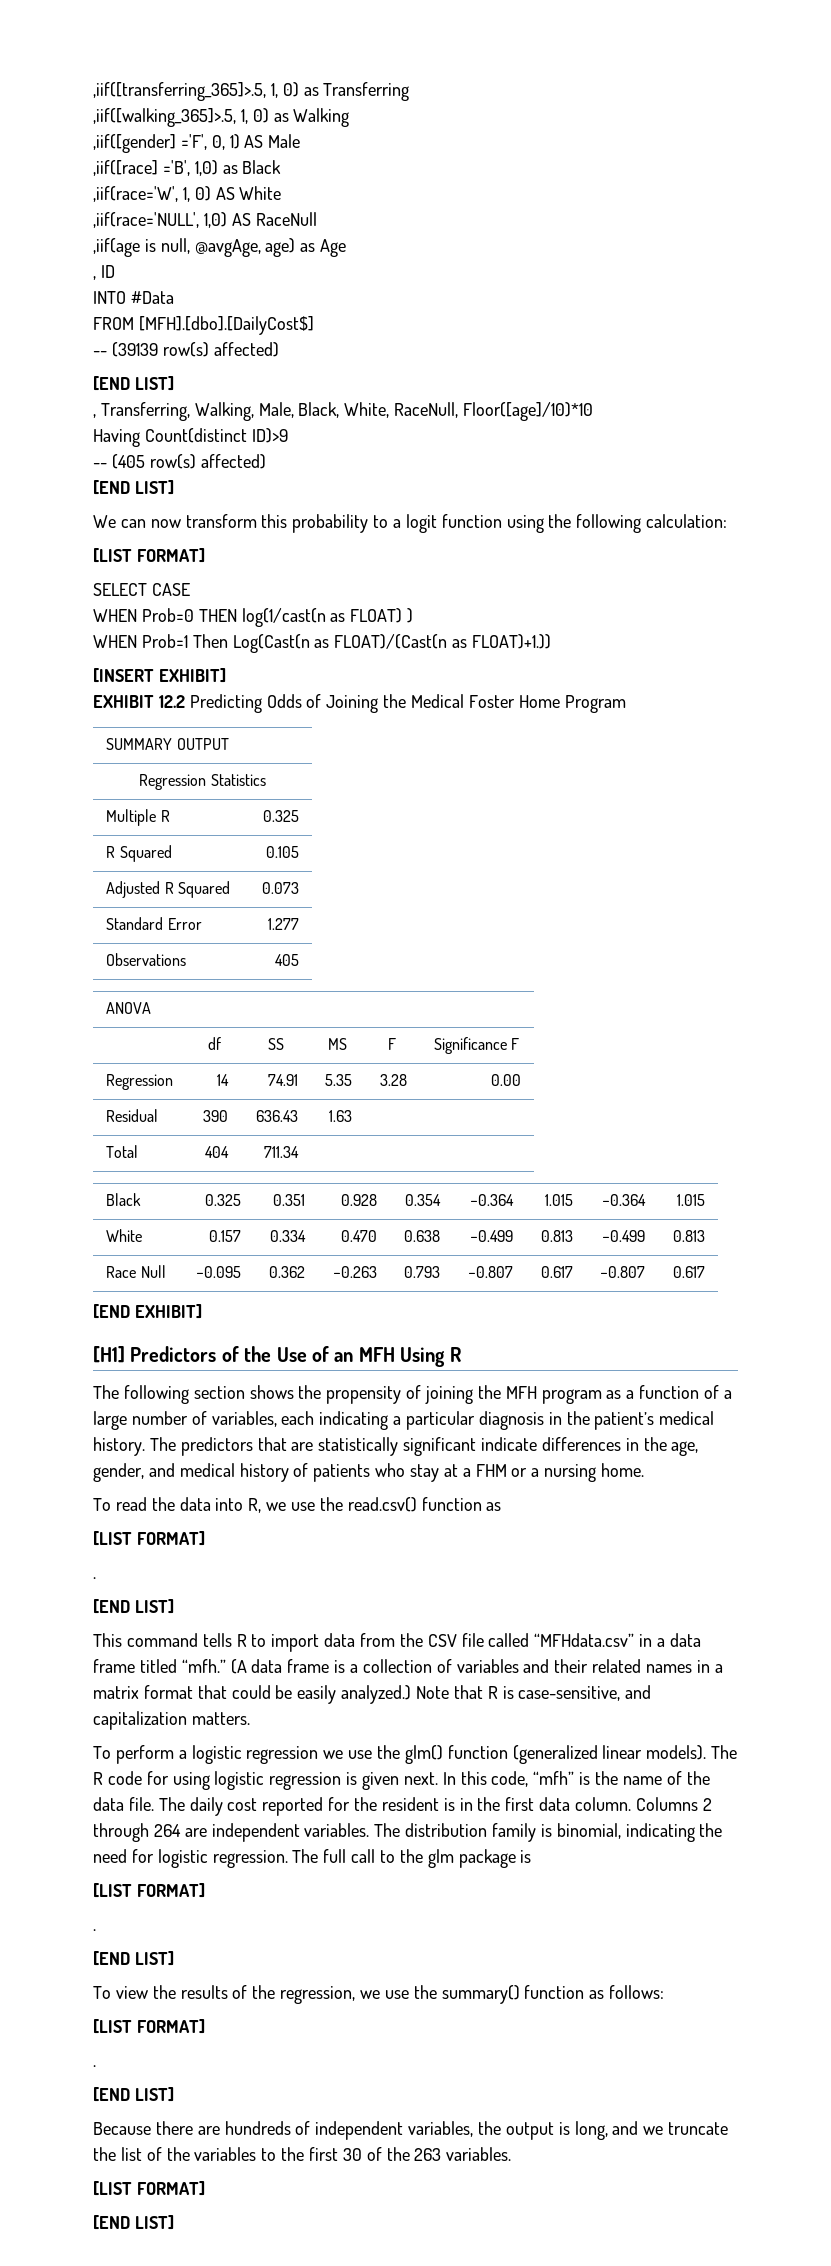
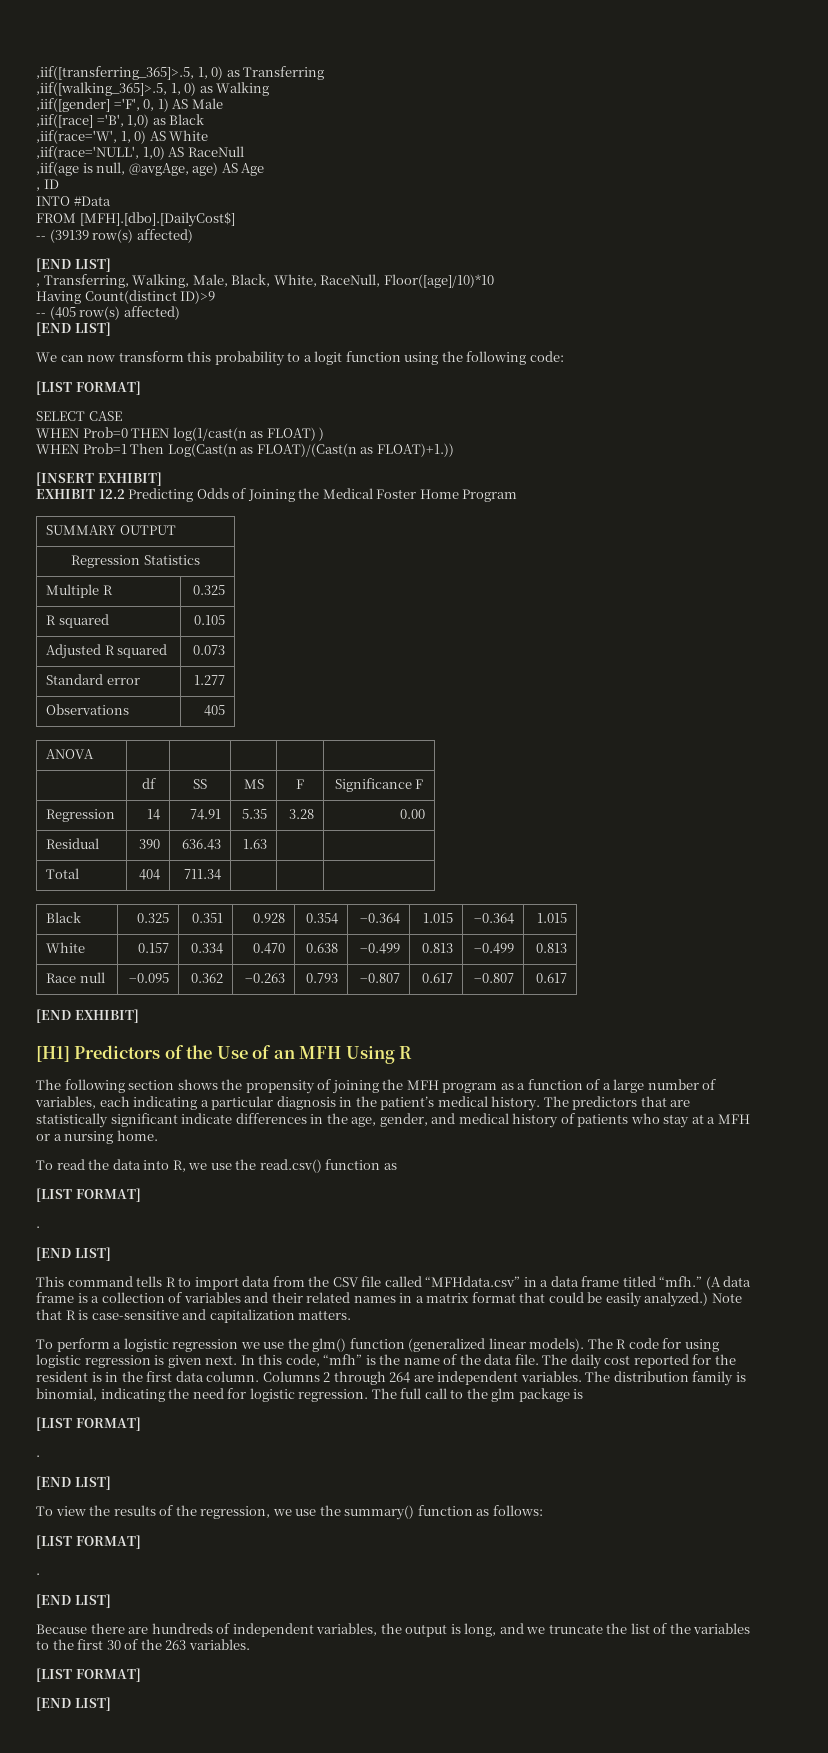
[300,243,316,252] as -> [221,163,238,173] AS
[646,514,728,528] calculation: -> [529,351,564,362] code:
[119,845,172,862] Squared -> [58,614,109,628] squared
[177,881,230,898] Squared -> [117,644,168,658] squared
[167,918,202,930] Error -> [106,678,140,685] error
[140,1265,166,1278] Null -> [79,972,105,983] null
[475,1464,507,1477] FHM -> [717,1114,750,1124] MFH
[518,1686,621,1701] case-sensitive, -> [91,1310,179,1320] case-sensitive

